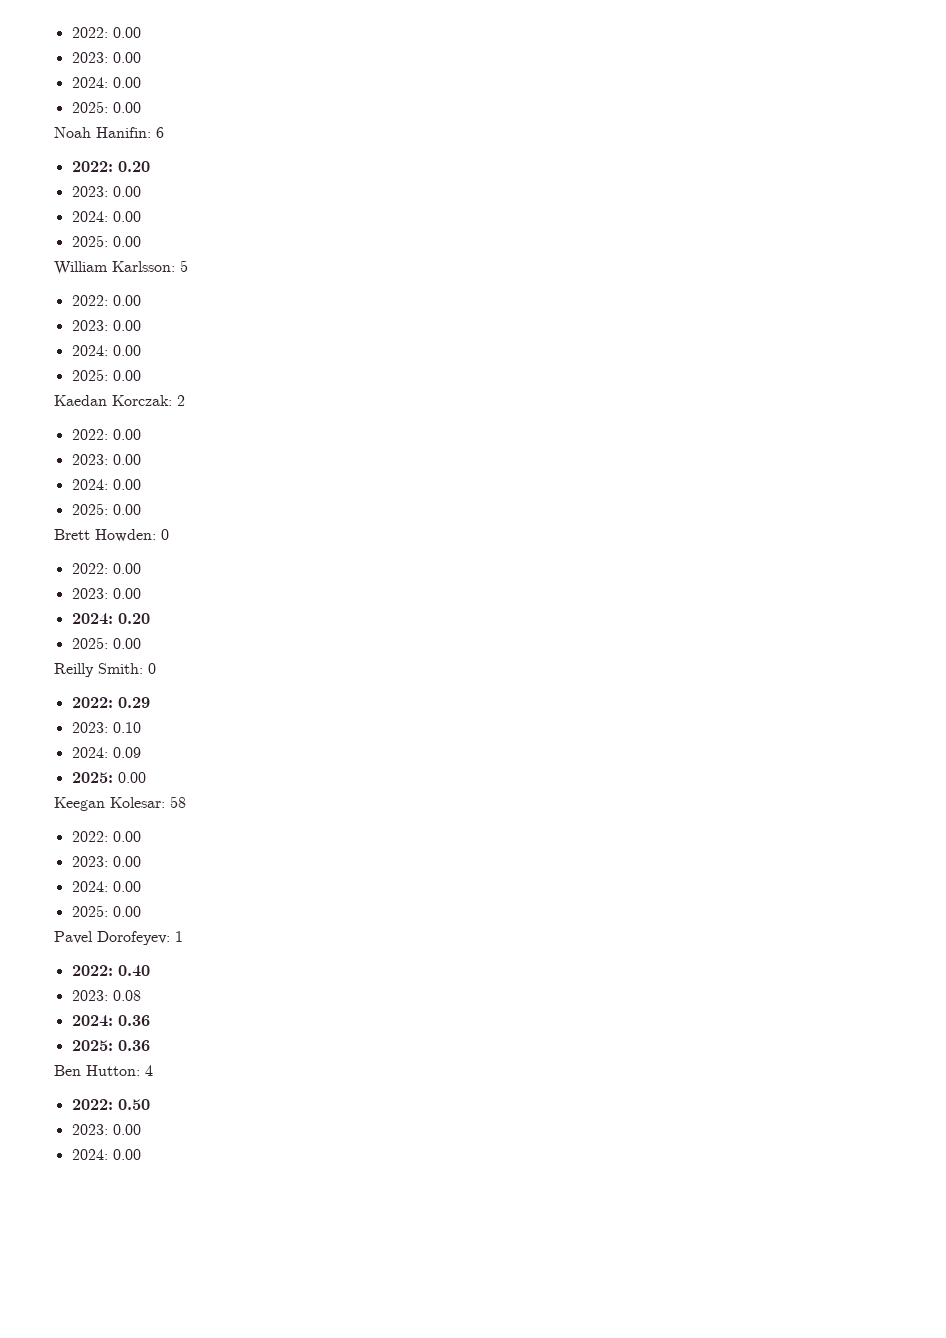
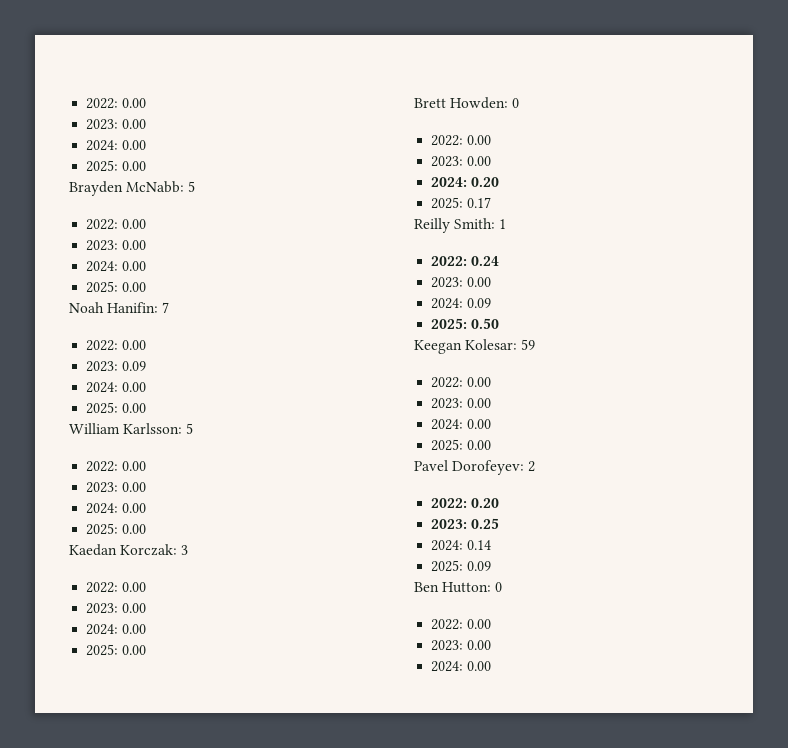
[71,27,141,38] [71,52,141,63] [71,77,141,88] [71,101,141,113] 2022: 0.00 // 2023: 0.00 // 2024: 0.00 // 2025: 0.00 -> [86,98,147,109] [86,119,147,130] [86,140,147,151] [86,160,147,172] [69,181,196,196] [86,219,147,230] [86,240,147,251] [86,261,147,272] [86,281,147,293] 2022: 0.00 // 2023: 0.00 // 2024: 0.00 // 2025: 0.00 // Brayden McNabb: 5 // 2022: 0.00 // 2023: 0.00 // 2024: 0.00 // 2025: 0.00
[156,127,164,138] [71,161,150,172] [71,186,141,197] 6 // 2022: 0.20 // 2023: 0.00 -> [162,302,170,313] [86,340,147,351] [86,361,147,372] 7 // 2022: 0.00 // 2023: 0.09
[177,395,185,406] 2 -> [181,545,189,555] 3
[112,638,141,649] 0.00 -> [467,197,492,208] 0.17
[148,663,156,674] [71,697,150,708] [71,722,141,733] 0 // 2022: 0.29 // 2023: 0.10 -> [499,219,507,229] [431,256,500,266] [431,277,492,288] 1 // 2022: 0.24 // 2023: 0.00
[117,772,146,783] 0.00 -> [471,318,500,329] 0.50
[170,796,186,808] 58 -> [521,339,536,350] 59
[175,931,183,942] [71,965,150,977] [71,990,141,1001] [71,1015,150,1027] [71,1040,150,1051] 1 // 2022: 0.40 // 2023: 0.08 // 2024: 0.36 // 2025: 0.36 -> [528,461,536,472] [431,498,500,508] [431,518,500,529] [431,540,492,551] [431,560,492,572] 2 // 2022: 0.20 // 2023: 0.25 // 2024: 0.14 // 2025: 0.09
[145,1065,153,1076] [71,1099,150,1110] 4 // 2022: 0.50 -> [495,582,503,592] [431,619,492,630] 0 // 2022: 0.00

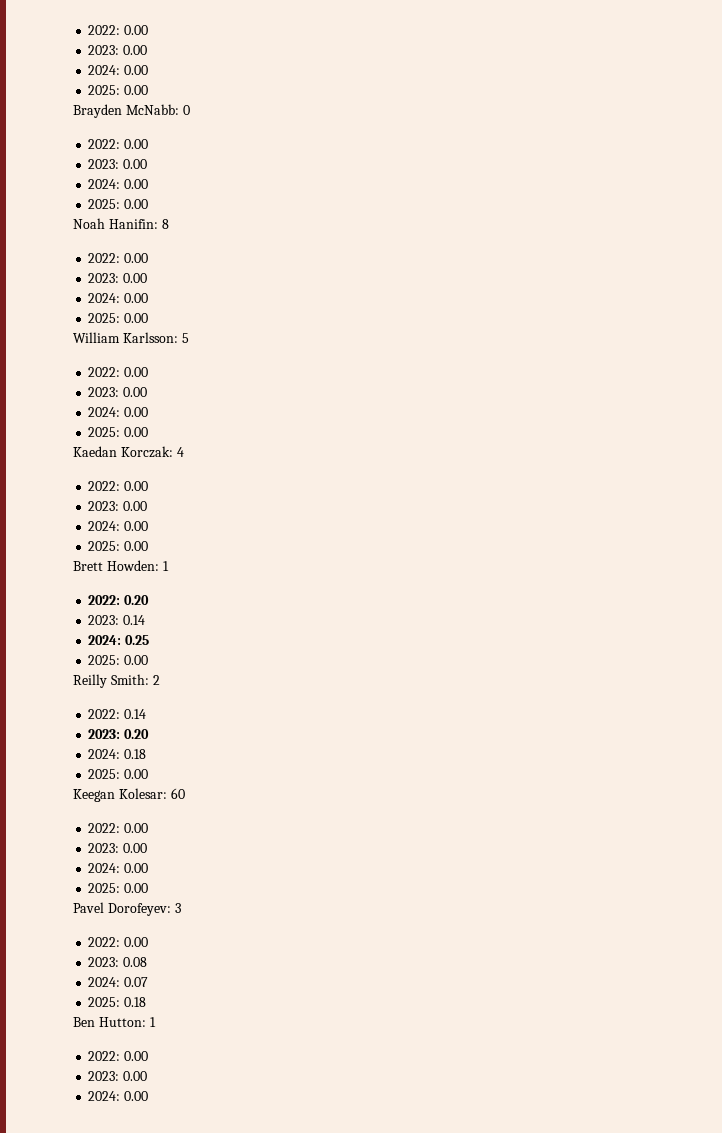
[188,181,196,192] 5 -> [182,105,190,115] 0
[162,302,170,313] [86,340,147,351] [86,361,147,372] 7 // 2022: 0.00 // 2023: 0.09 -> [161,219,169,229] [88,253,149,263] [88,273,148,283] 8 // 2022: 0.00 // 2023: 0.00
[181,545,189,555] 3 -> [176,447,184,457] 4
[512,98,520,108] [431,135,492,146] [431,156,492,167] [431,177,500,187] [431,197,492,209] 0 // 2022: 0.00 // 2023: 0.00 // 2024: 0.20 // 2025: 0.17 -> [162,561,169,571] [88,595,150,605] [88,615,146,625] [88,635,150,645] [88,655,149,665] 1 // 2022: 0.20 // 2023: 0.14 // 2024: 0.25 // 2025: 0.00
[499,219,507,229] [431,256,500,266] [431,277,492,288] [431,298,492,309] [431,318,500,329] 1 // 2022: 0.24 // 2023: 0.00 // 2024: 0.09 // 2025: 0.50 -> [152,675,160,685] [88,709,147,719] [88,729,150,739] [88,749,147,759] [88,769,149,779] 2 // 2022: 0.14 // 2023: 0.20 // 2024: 0.18 // 2025: 0.00
[521,339,536,350] 59 -> [170,788,185,799] 60
[528,461,536,472] [431,498,500,508] [431,518,500,529] [431,540,492,551] [431,560,492,572] 2 // 2022: 0.20 // 2023: 0.25 // 2024: 0.14 // 2025: 0.09 -> [174,903,181,913] [88,937,149,947] [88,957,148,967] [88,977,149,987] [88,997,147,1007] 3 // 2022: 0.00 // 2023: 0.08 // 2024: 0.07 // 2025: 0.18
[495,582,503,592] 0 -> [149,1017,156,1027] 1

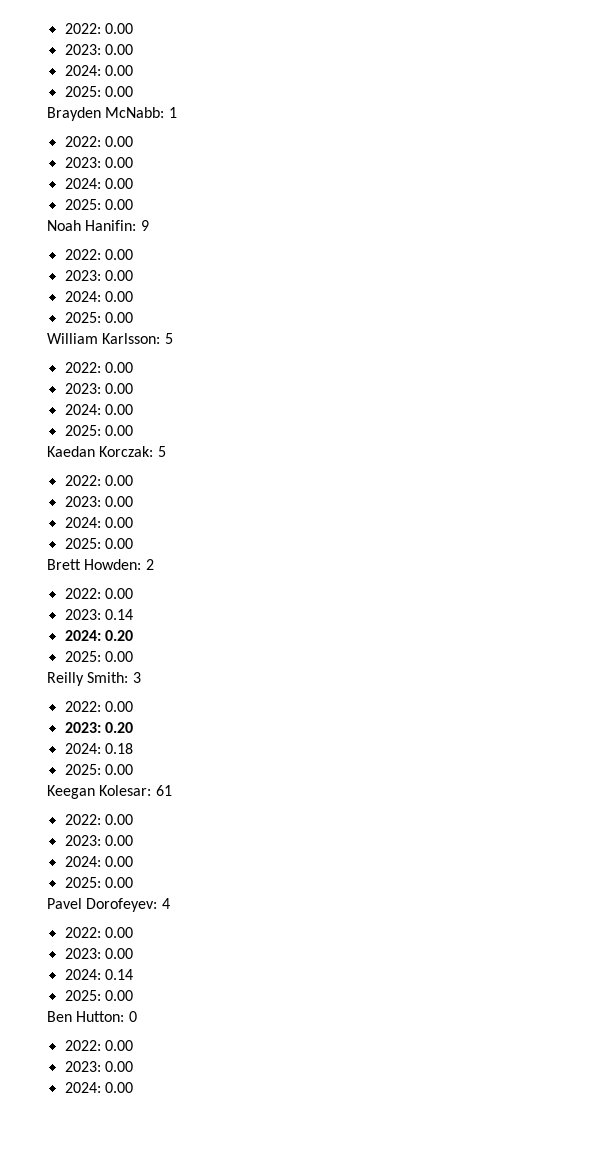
[182,105,190,115] 0 -> [168,107,177,118] 1
[161,219,169,229] 8 -> [140,220,149,231] 9
[176,447,184,457] 4 -> [157,446,166,457] 5
[162,561,169,571] [88,595,150,605] 1 // 2022: 0.20 -> [145,559,154,570] [64,588,133,599] 2 // 2022: 0.00
[125,635,150,645] 0.25 -> [104,630,133,641] 0.20
[152,675,160,685] [88,709,147,719] 2 // 2022: 0.14 -> [132,672,141,683] [64,701,133,712] 3 // 2022: 0.00
[170,788,185,799] 60 -> [155,785,172,796] 61
[174,903,181,913] [88,937,149,947] [88,957,148,967] [88,977,149,987] [88,997,147,1007] 3 // 2022: 0.00 // 2023: 0.08 // 2024: 0.07 // 2025: 0.18 -> [161,898,170,909] [64,927,133,938] [64,948,133,959] [64,969,133,980] [64,990,133,1001] 4 // 2022: 0.00 // 2023: 0.00 // 2024: 0.14 // 2025: 0.00
[149,1017,156,1027] 1 -> [128,1011,137,1022] 0

